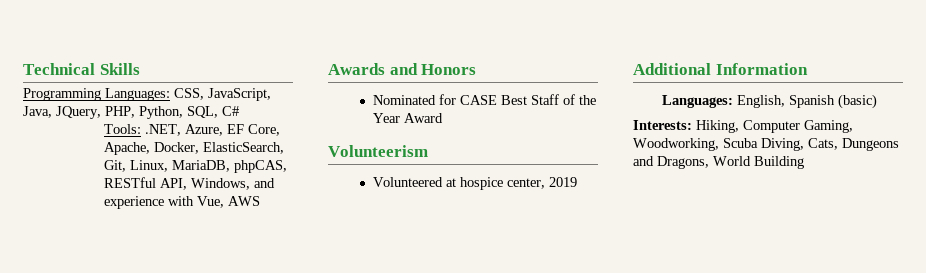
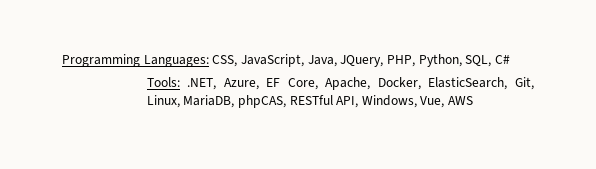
[23,63,140,75] Technical Skills // -> (62, 60) none
[254,178,275,188] [104,196,194,209] and experience with -> (417, 101) none
[328,63,477,75] [372,94,596,105] [372,113,443,123] [328,145,428,157] [372,177,577,190] [633,63,808,75] [661,94,877,109] [633,120,853,133] [633,138,899,151] [633,156,804,169] // Awards and Honors // Nominated for CASE Best Staff of the Year Award // Volunteerism // Volunteered at hospice center, 2019 // Additional Information // Languages: English, Spanish (basic) // Interests: Hiking, Computer Gaming, Woodworking, Scuba Diving, Cats, Dungeons and Dragons, World Building -> (474, 100) none

